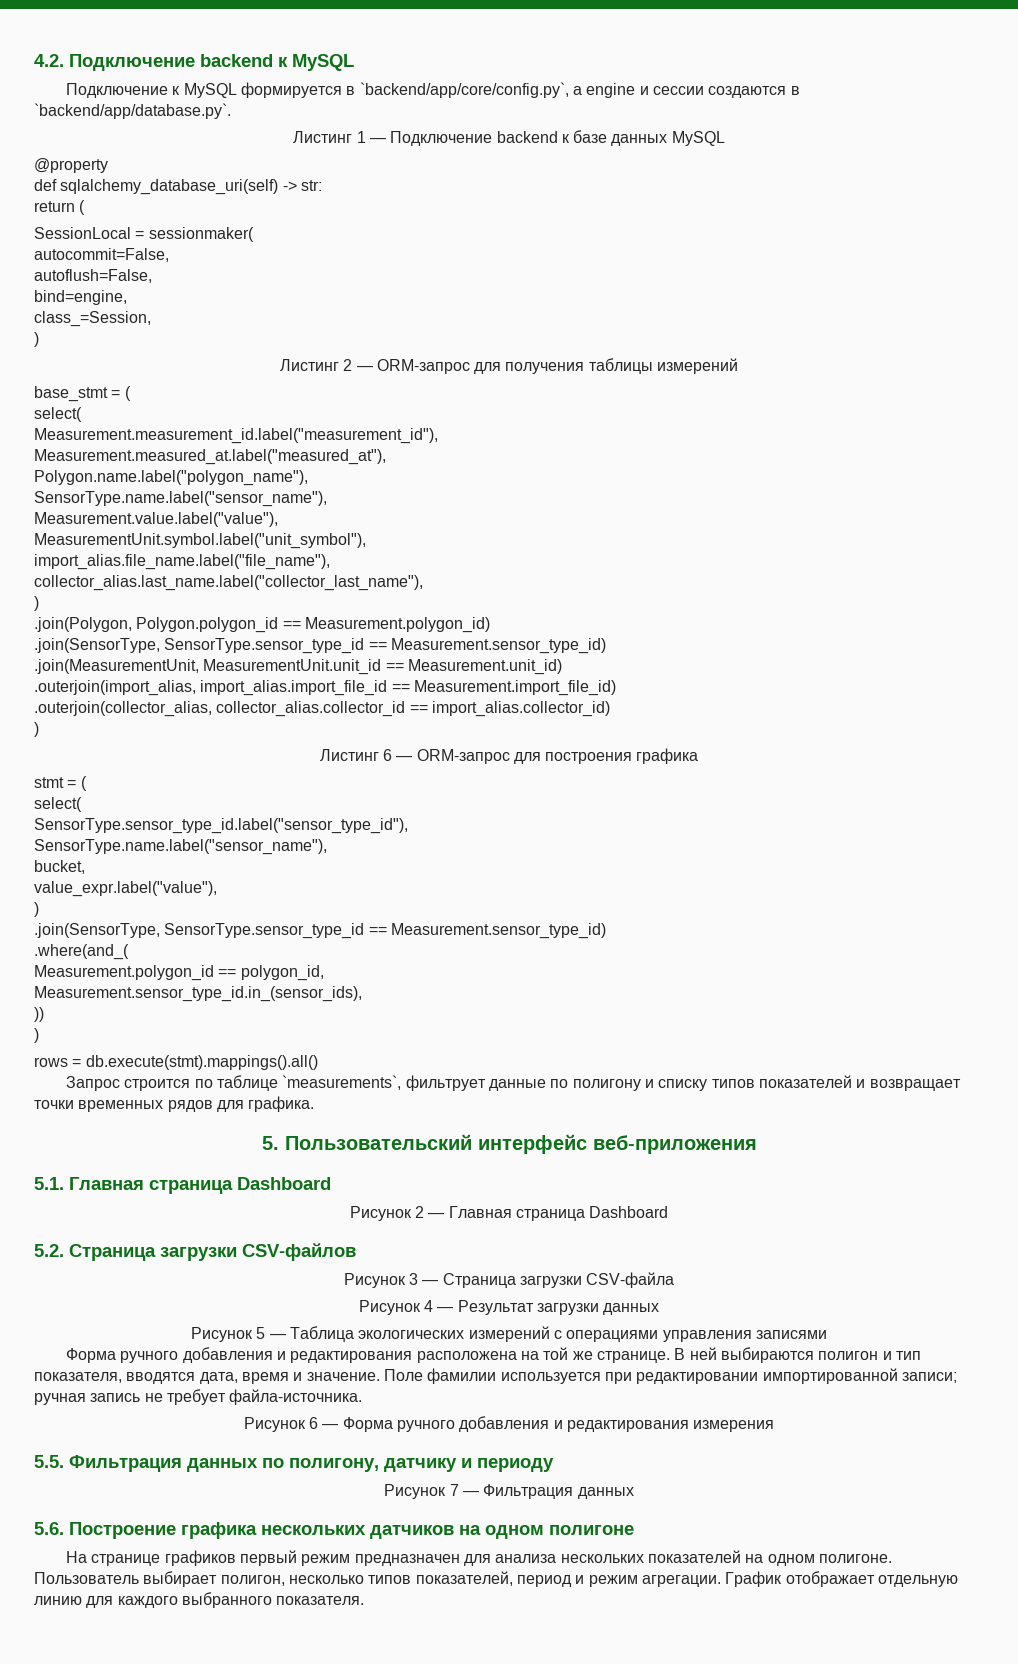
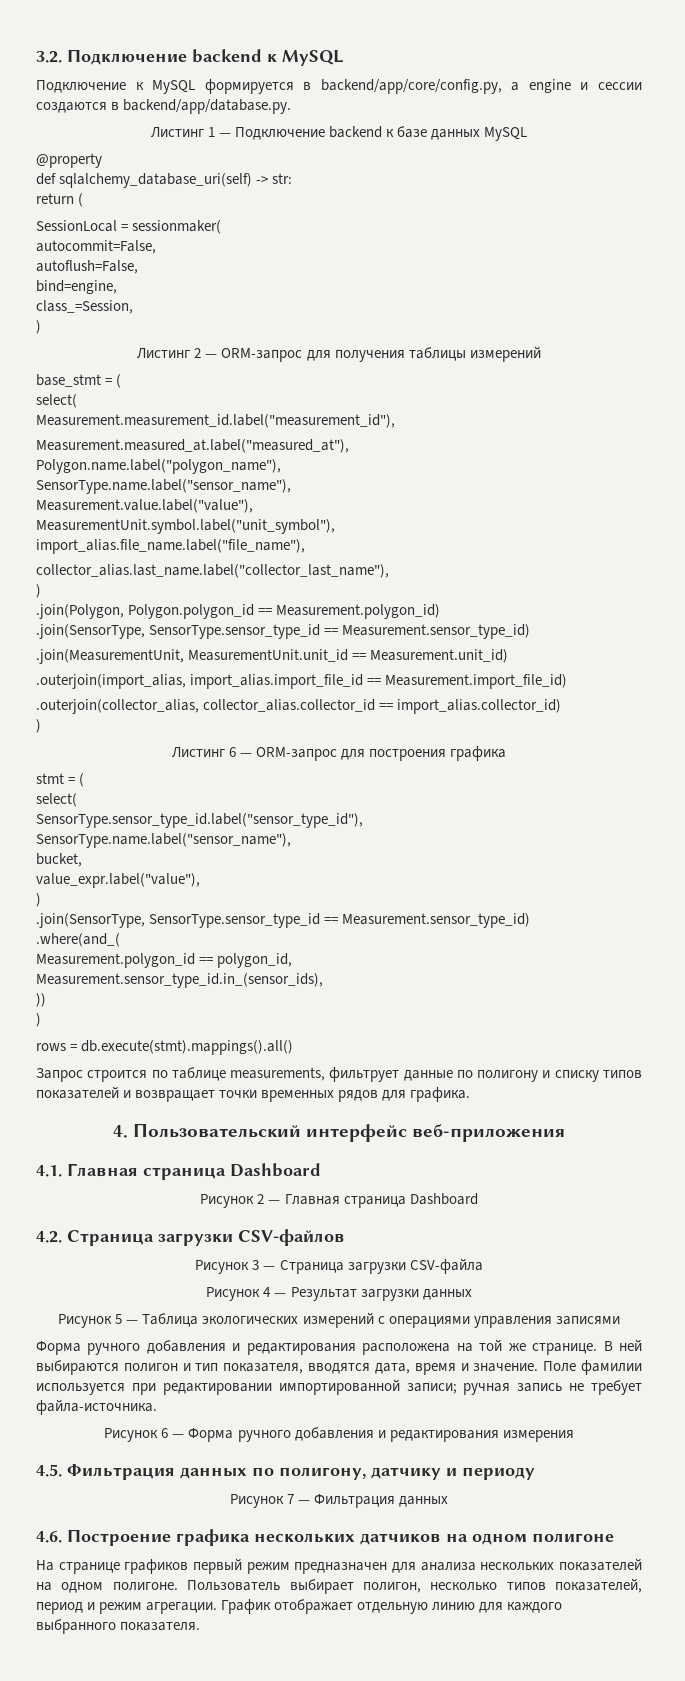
[34,54,64,67] 4.2. -> [36,51,62,63] 3.2.
[359,82,569,98] `backend/app/core/config.py`, -> [320,79,502,94] backend/app/core/config.py,
[34,103,231,119] `backend/app/database.py`. -> [123,99,292,114] backend/app/database.py.
[282,1075,402,1090] `measurements`, -> [230,1067,326,1081] measurements,
[261,1136,279,1150] 5. -> [112,1125,128,1138] 4.
[34,1177,64,1190] 5.1. -> [36,1165,62,1177] 4.1.
[34,1244,64,1257] 5.2. -> [36,1231,62,1243] 4.2.
[34,1455,64,1468] 5.5. -> [36,1464,62,1477] 4.5.
[34,1522,64,1535] 5.6. -> [36,1531,62,1543] 4.6.

